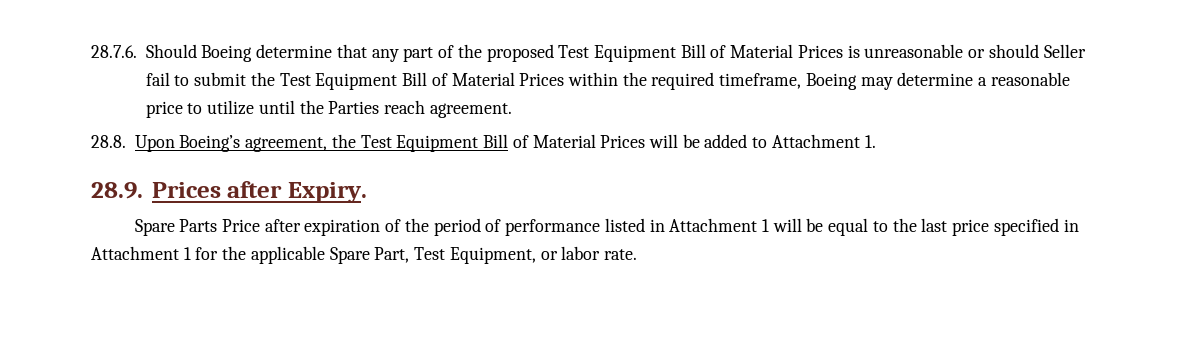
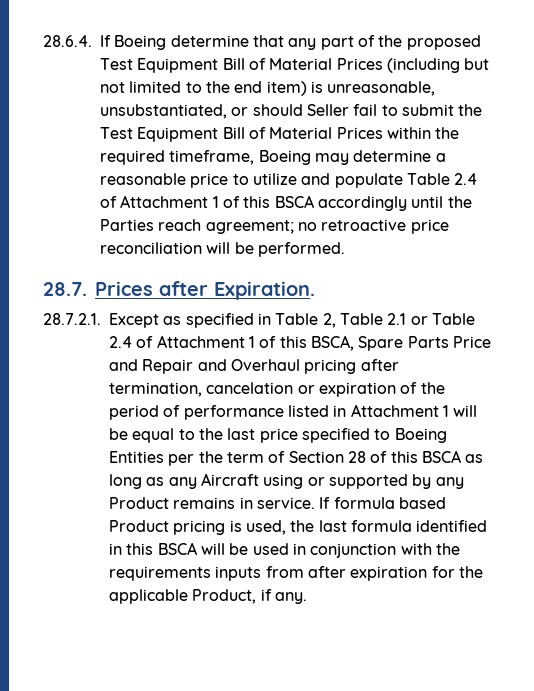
[91,44,197,58] 28.7.6. Should -> [43,35,111,47] 28.6.4. If
[847,44,964,58] is unreasonable -> [386,58,490,73] [100,81,436,96] [100,104,227,119] (including but not limited to the end item) is unreasonable, unsubstantiated,
[258,100,512,118] [91,134,876,152] [91,181,367,203] [134,219,301,236] until the Parties reach agreement. // 28.8. Upon Boeing’s agreement, the Test Equipment Bill of Material Prices will be added to Attachment 1. // 28.9. Prices after Expiry. // Spare Parts Price after -> [301,173,478,188] [100,195,472,211] [100,219,449,234] [100,242,345,257] [43,281,315,300] [43,313,475,328] [109,335,491,351] [109,359,399,374] [109,382,315,397] and populate Table 2.4 of Attachment 1 of this BSCA accordingly until the Parties reach agreement; no retroactive price reconciliation will be performed. // 28.7. Prices after Expiration. // 28.7.2.1. Except as specified in Table 2, Table 2.1 or Table 2.4 of Attachment 1 of this BSCA, Spare Parts Price and Repair and Overhaul pricing after termination, cancelation or
[1063,219,1079,232] [91,246,637,264] in Attachment 1 for the applicable Spare Part, Test Equipment, or labor rate. -> [374,428,447,443] [109,450,484,466] [109,473,464,489] [109,497,446,509] [109,520,488,535] [109,542,460,558] [109,566,483,581] [109,589,307,604] to Boeing Entities per the term of Section 28 of this BSCA as long as any Aircraft using or supported by any Product remains in service. If formula based Product pricing is used, the last formula identified in this BSCA will be used in conjunction with the requirements inputs from after expiration for the applicable Product, if any.

